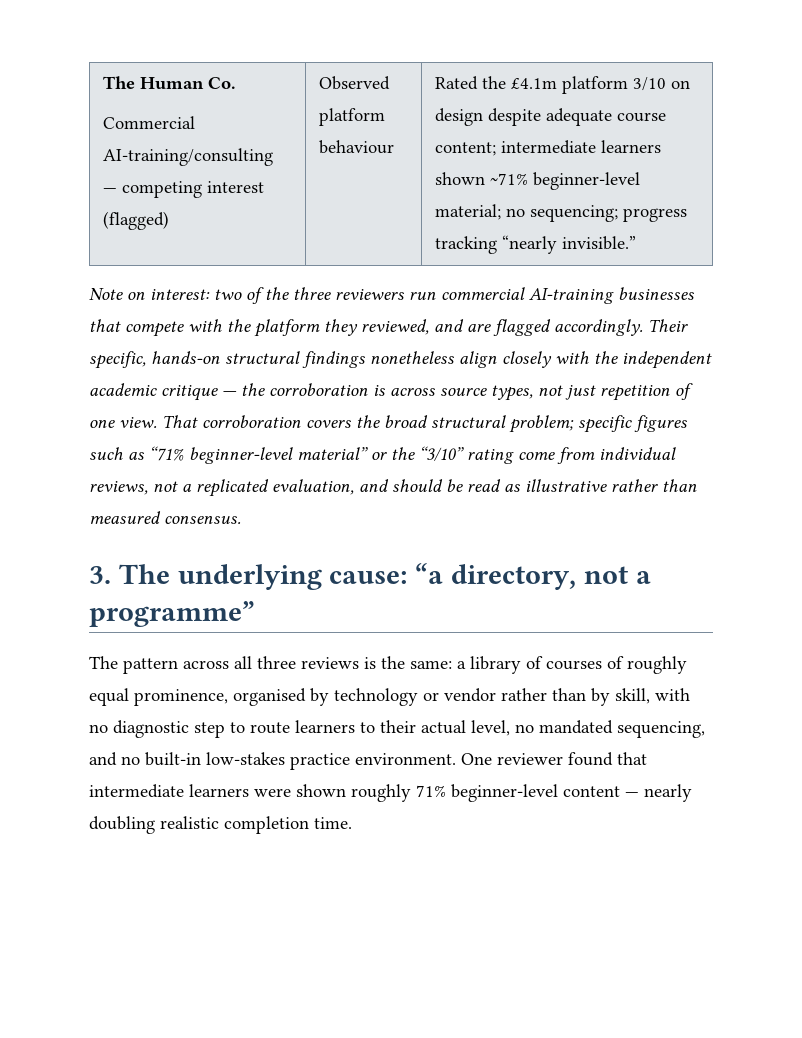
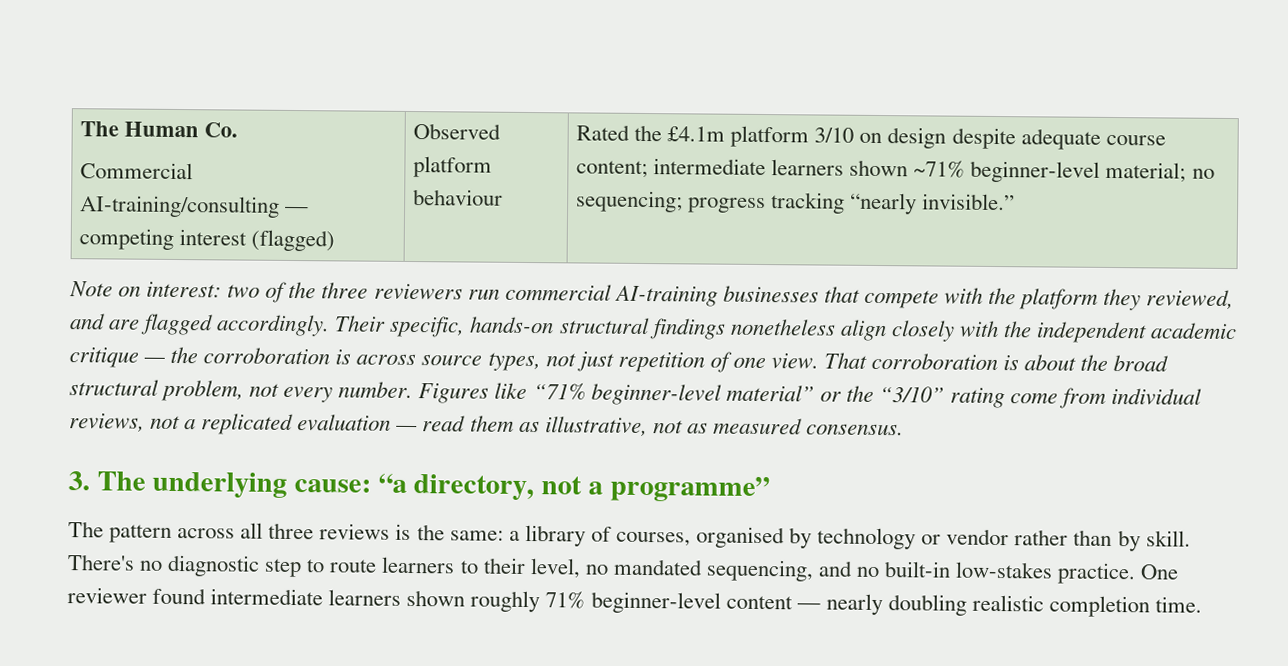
[306,420,351,428] covers -> [1003,354,1077,371] is about
[509,415,687,433] [89,447,144,460] problem; specific figures such as -> [161,379,528,404] problem, not every number. Figures like
[272,479,697,495] evaluation, and should be read as illustrative rather than -> [297,414,708,437] evaluation — read them as illustrative, not as
[546,656,687,674] [89,688,228,706] courses of roughly equal prominence, -> [615,531,691,547] courses,
[615,688,690,704] skill, with -> [1145,530,1191,547] [67,554,135,571] skill. There's
[421,720,466,734] actual -> (526, 565) none
[290,753,456,770] practice environment. -> [1057,562,1137,585] practice.
[617,752,647,765] [89,784,291,798] that intermediate learners were -> [210,588,402,606] intermediate learners

